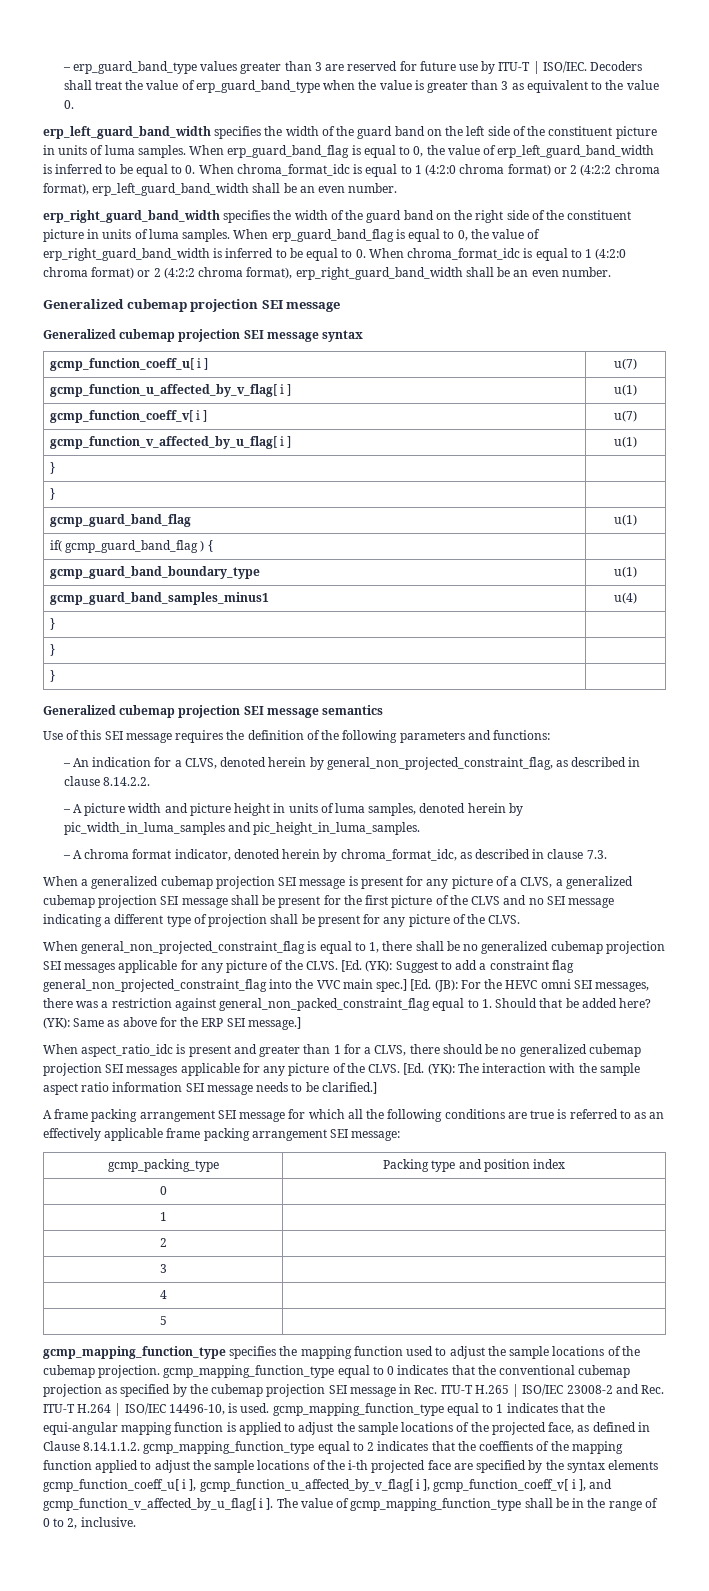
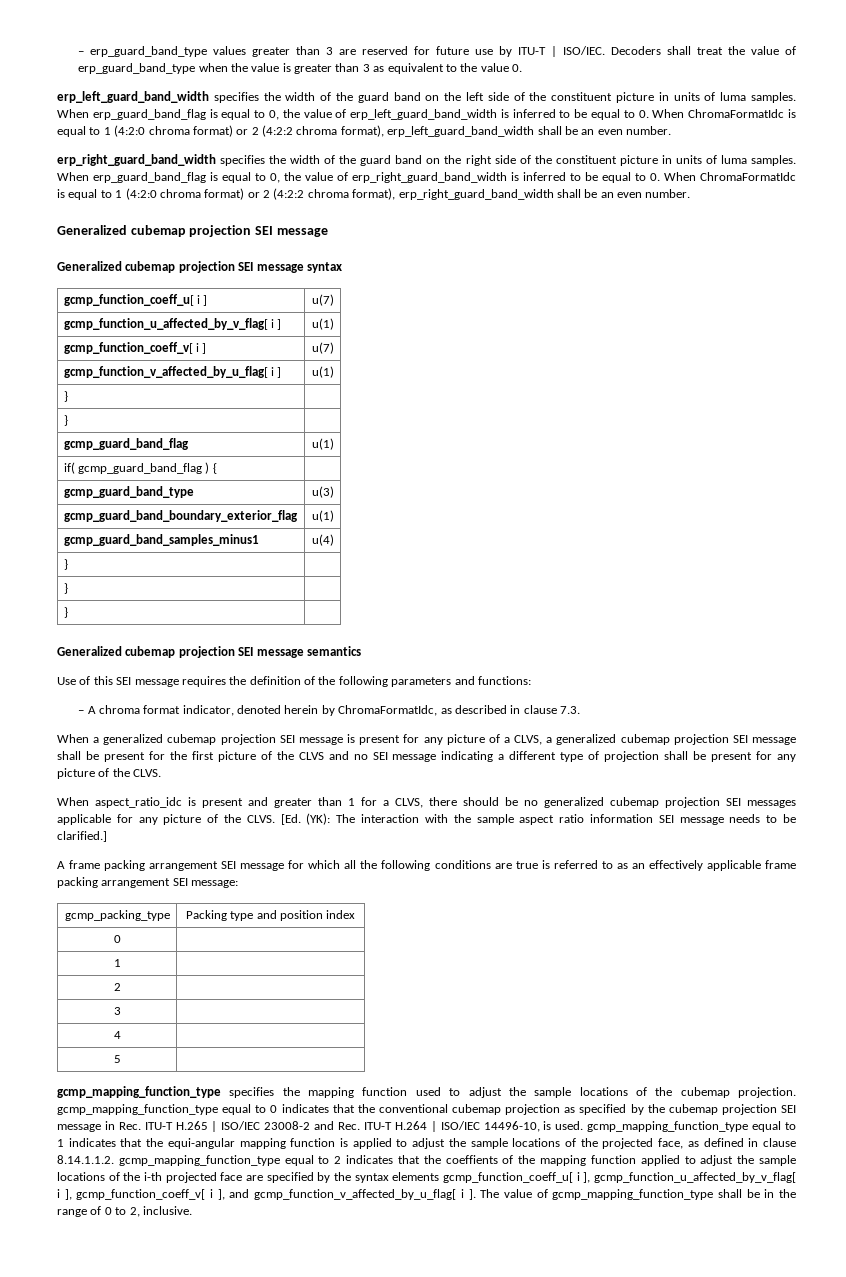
[236,164,350,176] chroma_format_idc -> [688,109,785,118] ChromaFormatIdc
[407,248,521,260] chroma_format_idc -> [700,172,796,181] ChromaFormatIdc
[49,566,260,579] gcmp_guard_band_boundary_type -> [63,486,194,498] [311,486,334,498] [63,510,298,522] gcmp_guard_band_type | u(3) // gcmp_guard_band_boundary_exterior_flag
[62,757,641,770] [63,776,150,786] [62,803,523,816] [63,822,421,835] // – An indication for a CLVS, denoted herein by general_non_projected_constraint_flag, as described in clause 8.14.2.2. // – A picture width and picture height in units of luma samples, denoted herein by pic_width_in_luma_samples and pic_height_in_luma_samples. -> (531, 680) none
[340,849,457,861] chroma_format_idc, -> [338,705,438,716] ChromaFormatIdc,
[43,941,665,954] [43,960,574,973] [43,979,650,992] [43,998,652,1011] [43,1017,301,1030] // When general_non_projected_constraint_flag is equal to 1, there shall be no generalized cubemap projection SEI messages applicable for any picture of the CLVS. [Ed. (YK): Suggest to add a constraint flag general_non_projected_constraint_flag into the VVC main spec.] [Ed. (JB): For the HEVC omni SEI messages, there was a restriction against general_non_packed_constraint_flag equal to 1. Should that be added here? (YK): Same as above for the ERP SEI message.] -> (162, 773) none
[43,1441,80,1451] Clause -> [762,1138,796,1147] clause

